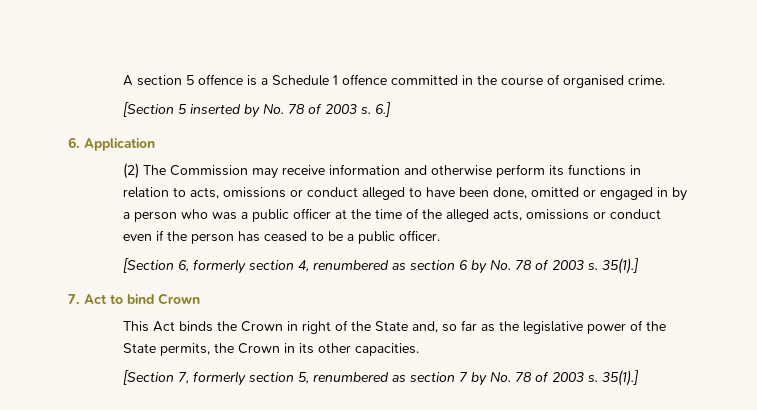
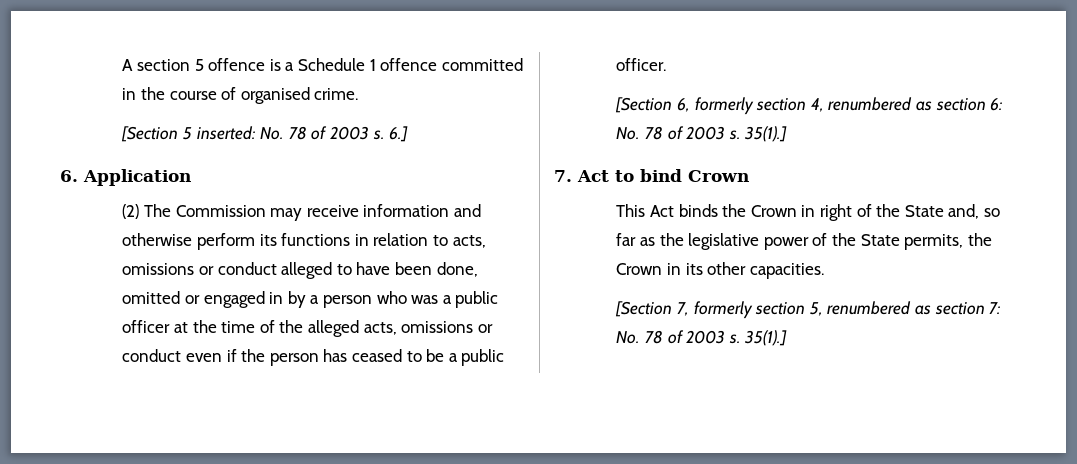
[190,104,261,118] inserted by -> [196,126,256,140] inserted:
[459,260,488,274] 6 by -> [990,98,1004,111] 6:
[459,372,488,386] 7 by -> [989,302,1002,314] 7:

